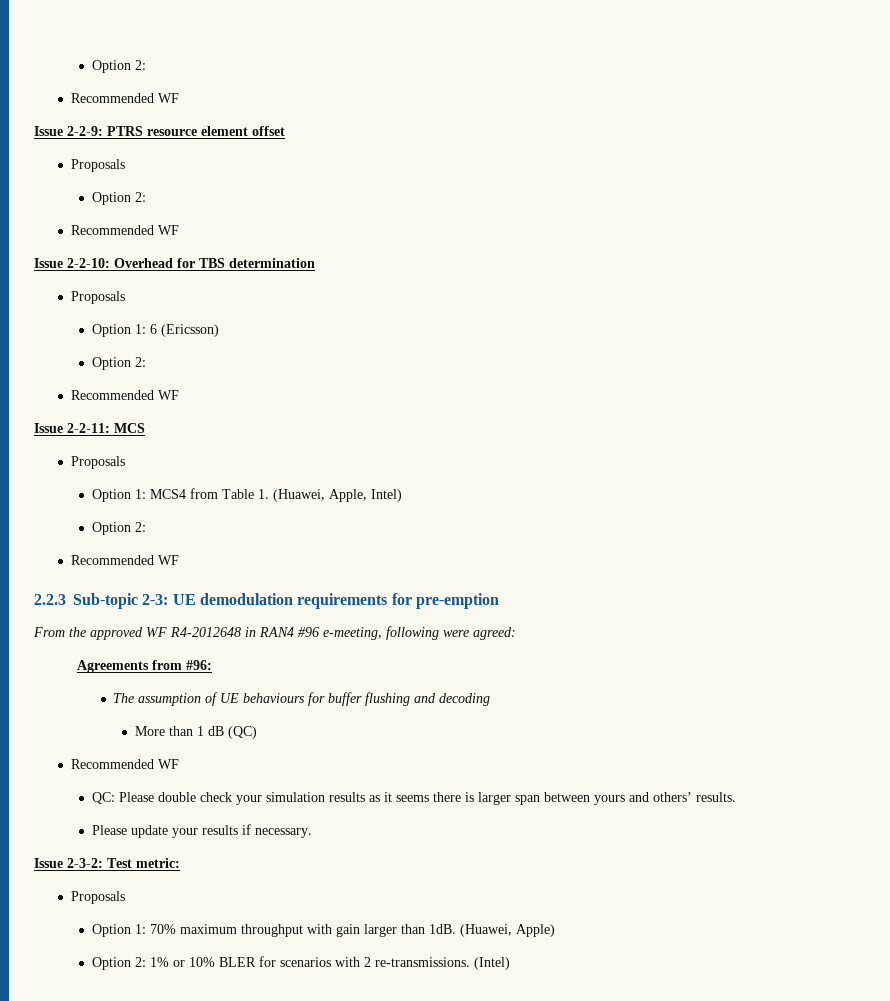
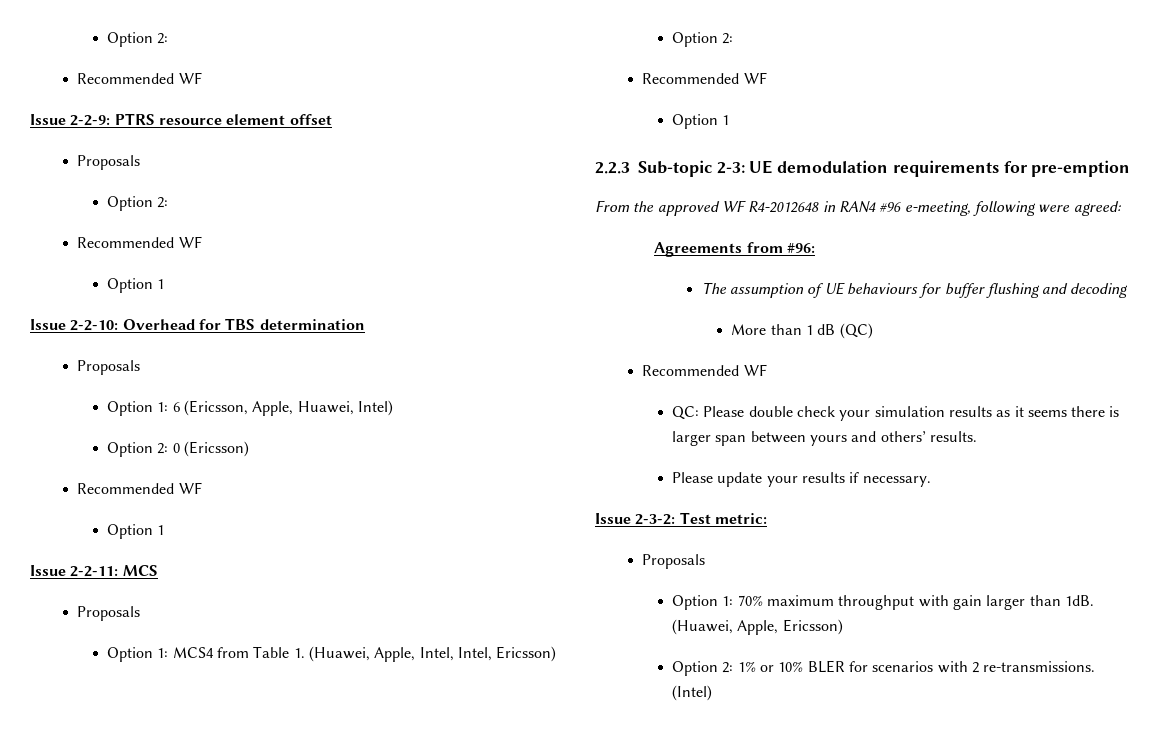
(179, 230) none -> [106,278,165,293] // Option 1
[160,324,219,337] [91,357,146,370] [70,390,179,400] (Ericsson) // Option 2: // Recommended WF -> [183,400,393,416] [106,441,249,457] [77,482,202,494] [106,524,165,539] (Ericsson, Apple, Huawei, Intel) // Option 2: 0 (Ericsson) // Recommended WF // Option 1
[370,489,402,502] [91,522,146,535] [70,555,179,565] Intel) // Option 2: // Recommended WF -> [419,646,557,662] [671,32,734,47] [642,72,767,84] [671,114,730,129] Intel, Intel, Ericsson) // Option 2: // Recommended WF // Option 1
[515,924,555,937] Apple) -> [737,619,843,635] Apple, Ericsson)

